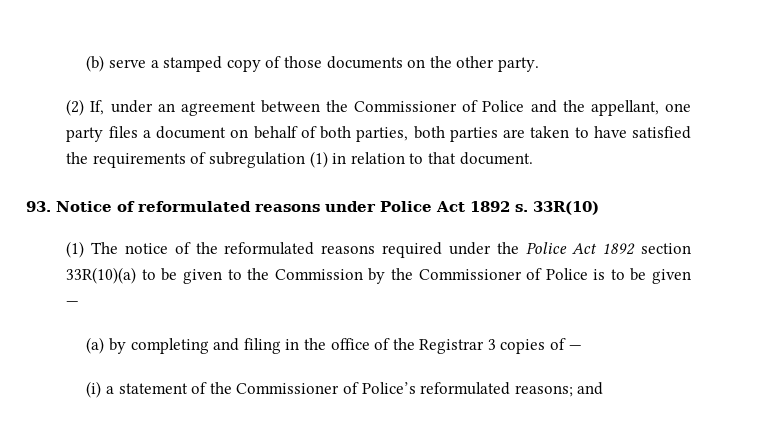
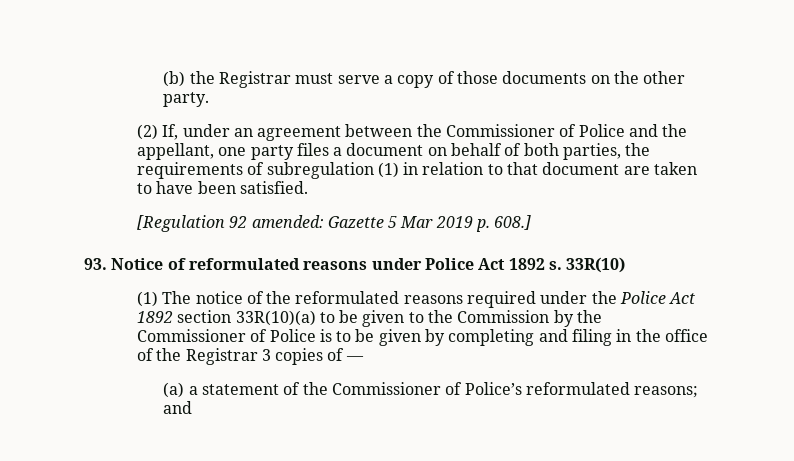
(105, 63) none -> [189,71,334,88] the Registrar must
[163,56,223,72] stamped -> (393, 79) none
[413,126,691,142] both parties are taken to have satisfied -> (622, 151) none
[459,152,533,165] document. -> [542,162,698,175] [136,181,308,194] [136,215,532,232] document are taken to have been satisfied. // [Regulation 92 amended: Gazette 5 Mar 2019 p. 608.]
[66,301,80,306] [86,337,105,354] — // (a) -> (421, 337) none
[86,381,102,398] (i) -> [163,382,185,398] (a)

